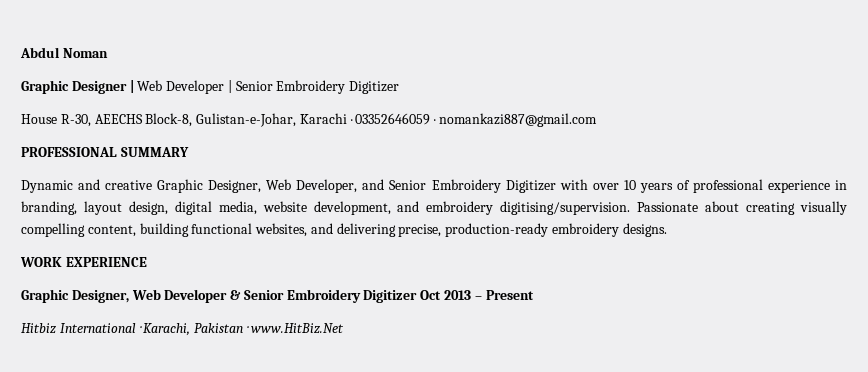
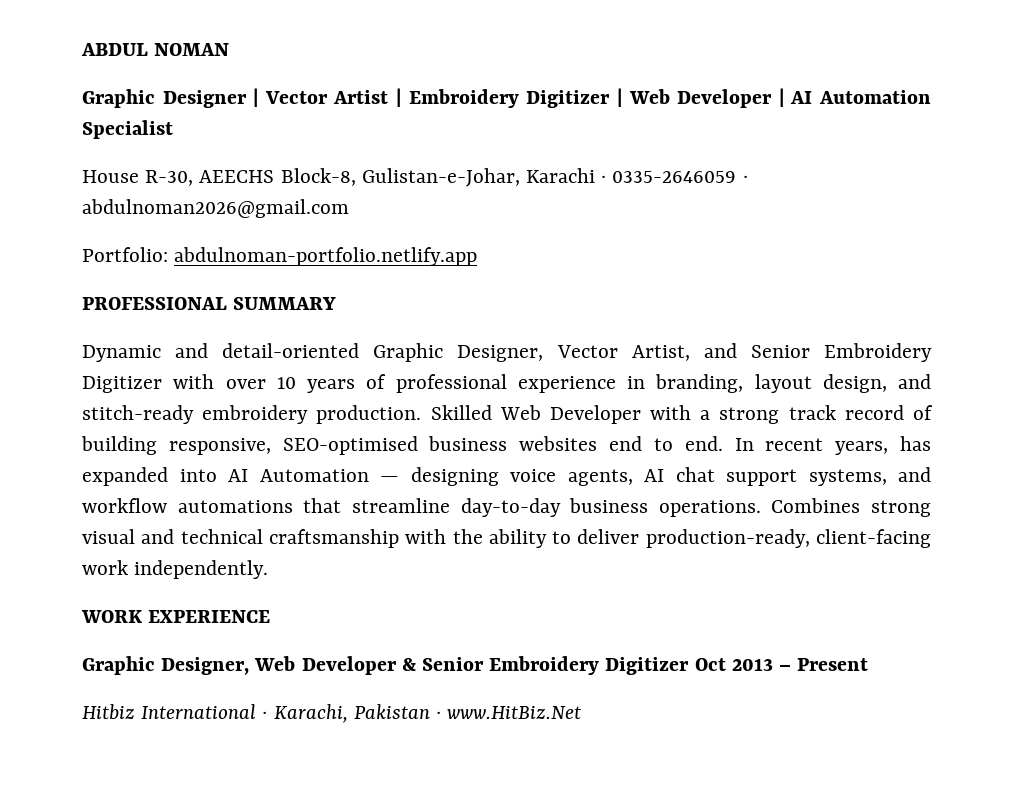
[20,47,108,58] Abdul Noman -> [81,43,230,56] ABDUL NOMAN
[137,80,400,94] Web Developer | Senior Embroidery Digitizer -> [264,88,932,108] [82,120,173,139] Vector Artist | Embroidery Digitizer | Web Developer | AI Automation Specialist
[355,113,598,127] 03352646059 · nomankazi887@gmail.com -> [612,171,748,183] [82,199,349,218] [82,247,478,266] 0335-2646059 · abdulnoman2026@gmail.com // Portfolio: abdulnoman-portfolio.netlify.app
[105,179,358,193] creative Graphic Designer, Web Developer, -> [222,343,690,362] detail-oriented Graphic Designer, Vector Artist,
[174,201,847,215] [21,223,667,237] digital media, website development, and embroidery digitising/supervision. Passionate about creating visually compelling content, building functional websites, and delivering precise, production-ready embroidery designs. -> [898,374,931,389] [82,405,933,424] [81,436,931,455] [82,467,931,486] [82,498,931,517] [82,529,931,548] [82,560,269,579] and stitch-ready embroidery production. Skilled Web Developer with a strong track record of building responsive, SEO-optimised business websites end to end. In recent years, has expanded into AI Automation — designing voice agents, AI chat support systems, and workflow automations that streamline day-to-day business operations. Combines strong visual and technical craftsmanship with the ability to deliver production-ready, client-facing work independently.

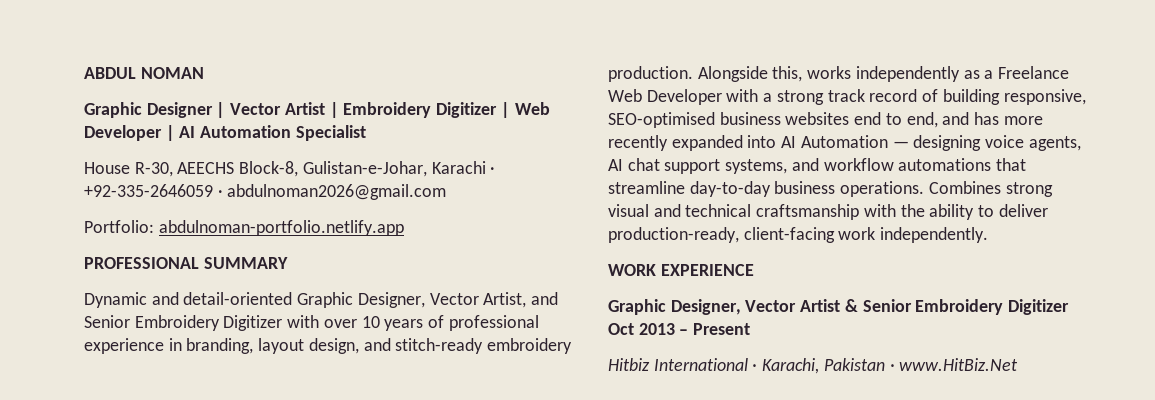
[612,171,737,183] 0335-2646059 -> [84,184,213,197] +92-335-2646059
[430,405,492,420] Skilled -> [697,66,1070,82] Alongside this, works independently as a Freelance
[684,436,931,455] end. In recent years, has -> [906,112,1043,128] [608,135,668,151] end, and has more recently
[254,656,397,675] Web Developer -> [745,299,841,312] Vector Artist

